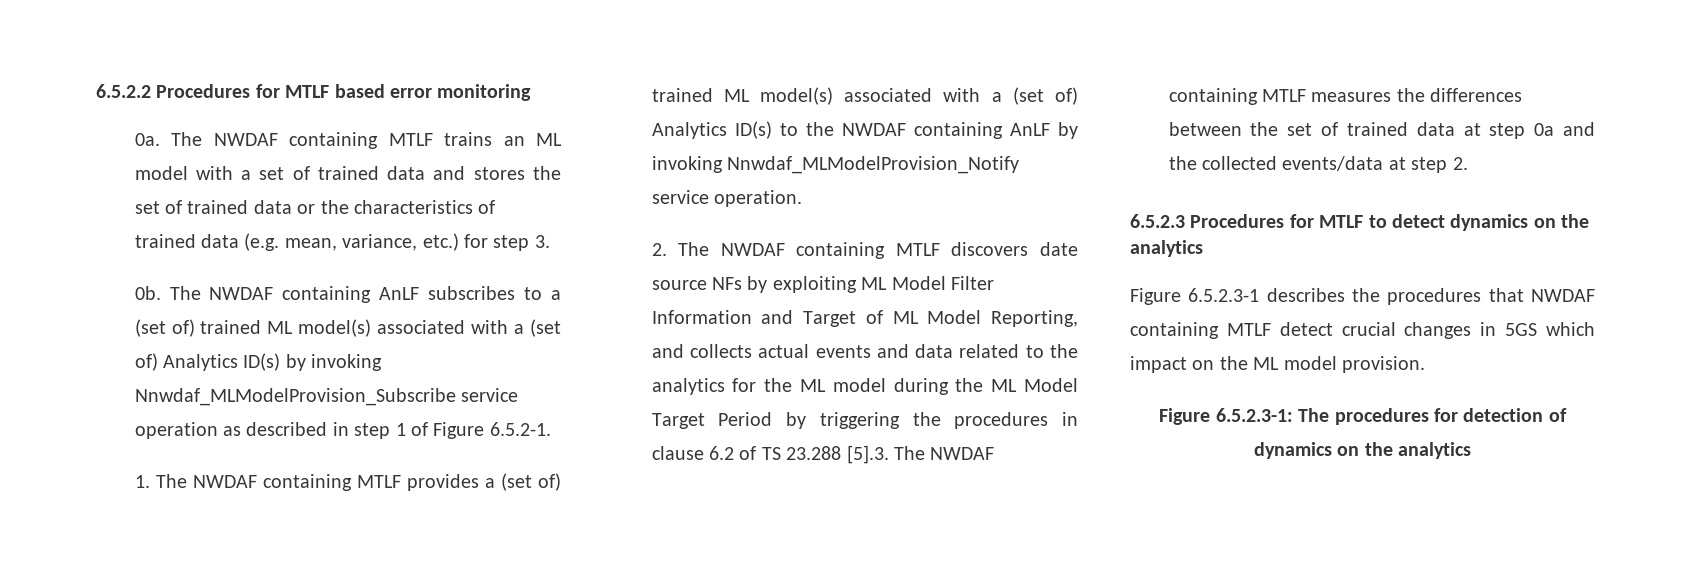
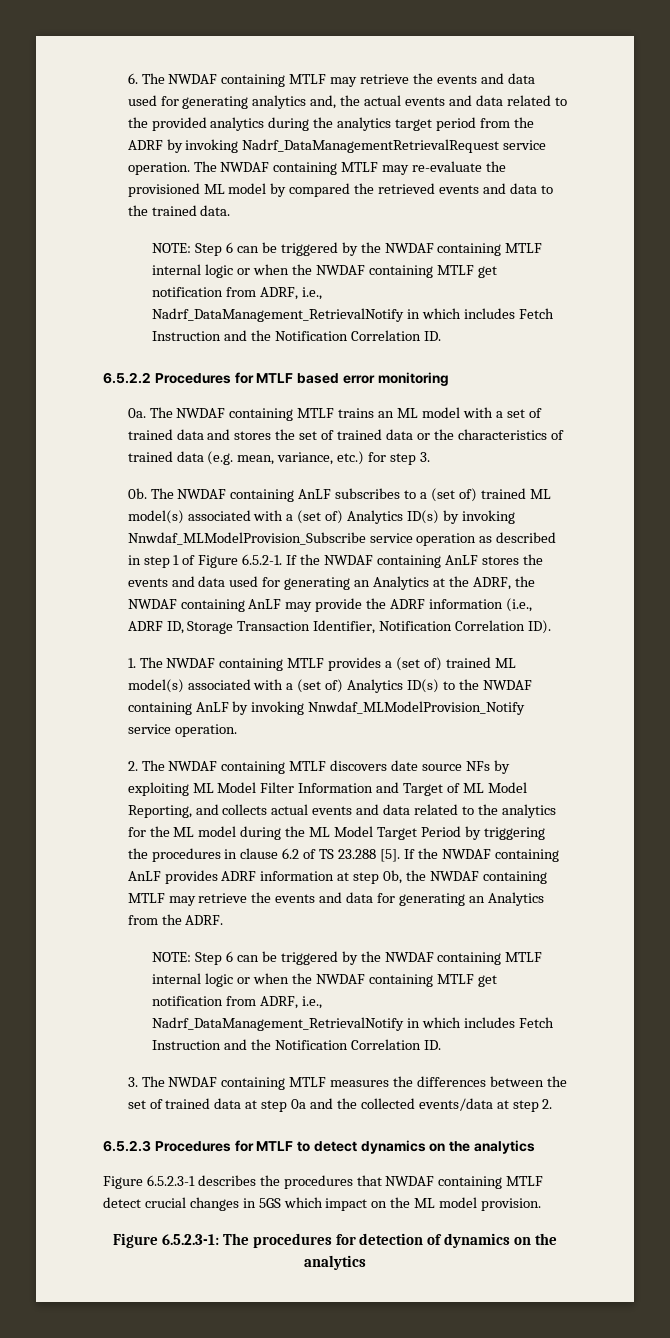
(96, 91) none -> [127,73,535,87] [127,95,567,109] [127,117,534,131] [127,139,547,153] [127,161,506,175] [127,183,553,197] [127,205,231,216] [152,242,543,256] [152,264,497,278] [152,287,322,300] [152,308,554,322] [152,330,441,341] 6. The NWDAF containing MTLF may retrieve the events and data used for generating analytics and, the actual events and data related to the provided analytics during the analytics target period from the ADRF by invoking Nadrf_DataManagementRetrievalRequest service operation. The NWDAF containing MTLF may re-evaluate the provisioned ML model by compared the retrieved events and data to the trained data. // NOTE: Step 6 can be triggered by the NWDAF containing MTLF internal logic or when the NWDAF containing MTLF get notification from ADRF, i.e., Nadrf_DataManagement_RetrievalNotify in which includes Fetch Instruction and the Notification Correlation ID. //
(551, 429) none -> [286,554,543,568] [127,576,535,590] [127,598,532,612] [127,620,551,634] If the NWDAF containing AnLF stores the events and data used for generating an Analytics at the ADRF, the NWDAF containing AnLF may provide the ADRF information (i.e., ADRF ID, Storage Transaction Identifier, Notification Correlation ID).
[846,445,889,464] [5].3. -> [379,848,559,862] [127,870,547,884] [127,892,544,906] [127,914,224,925] [152,951,543,965] [152,973,497,987] [152,996,322,1009] [152,1017,554,1031] [152,1039,441,1050] [127,1077,138,1087] [5]. If the NWDAF containing AnLF provides ADRF information at step 0b, the NWDAF containing MTLF may retrieve the events and data for generating an Analytics from the ADRF. // NOTE: Step 6 can be triggered by the NWDAF containing MTLF internal logic or when the NWDAF containing MTLF get notification from ADRF, i.e., Nadrf_DataManagement_RetrievalNotify in which includes Fetch Instruction and the Notification Correlation ID. // 3.

